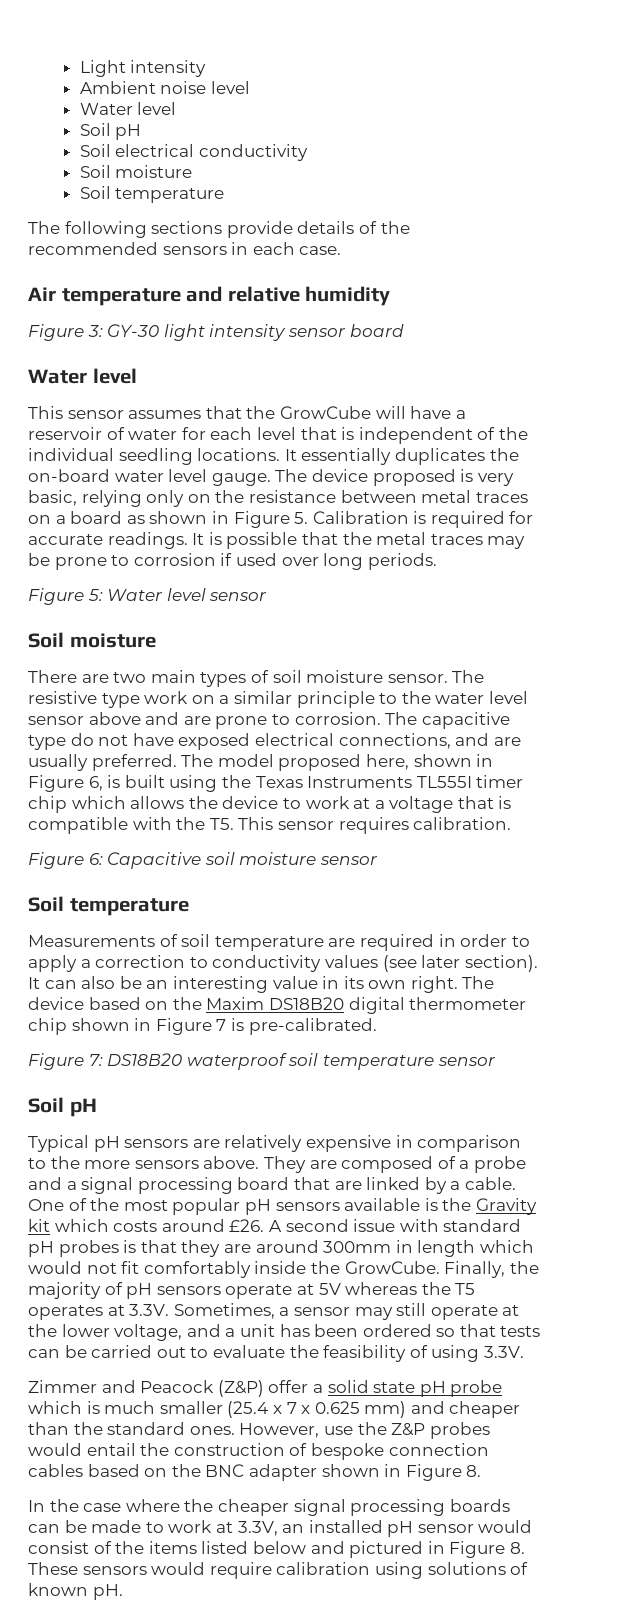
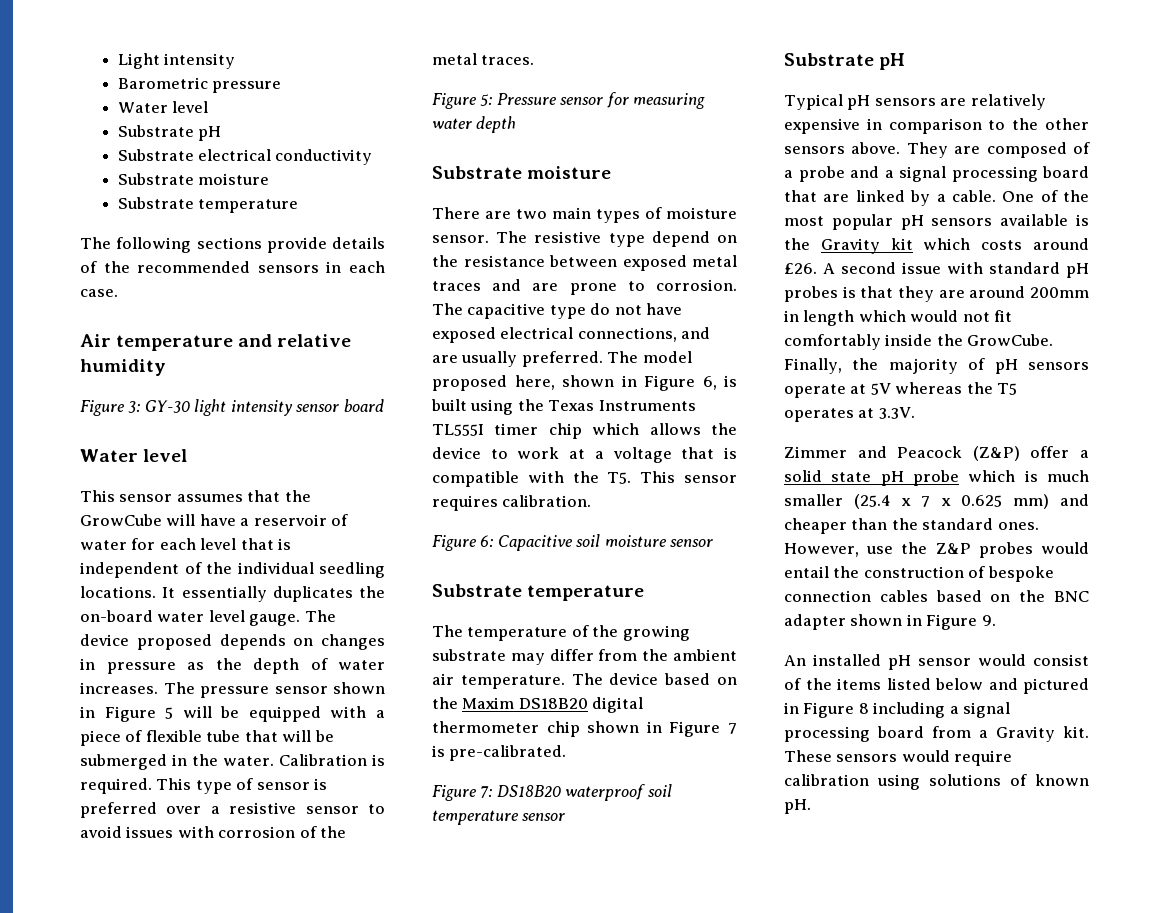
[79,81,250,94] [79,102,177,115] [79,123,142,140] [79,144,111,157] Ambient noise level // Water level // Soil pH // Soil -> [117,77,282,93] [117,101,209,113] [117,125,222,141] [117,149,194,161] Barometric pressure // Water level // Substrate pH // Substrate
[79,165,193,178] [79,186,111,199] Soil moisture // Soil -> [117,173,270,185] [117,197,194,209] Substrate moisture // Substrate
[460,469,514,486] [28,490,528,507] [28,511,534,528] [28,532,526,549] [28,553,437,570] is very basic, relying only on the resistance between metal traces on a board as shown in Figure 5. Calibration is required for accurate readings. It is possible that the metal traces may be prone to corrosion if used over long periods. -> [219,634,385,650] [80,658,385,674] [80,682,385,698] [80,706,385,722] [80,730,334,746] [80,754,385,770] [80,778,328,794] [80,802,385,818] [80,826,347,838] [432,53,535,65] depends on changes in pressure as the depth of water increases. The pressure sensor shown in Figure 5 will be equipped with a piece of flexible tube that will be submerged in the water. Calibration is required. This type of sensor is preferred over a resistive sensor to avoid issues with corrosion of the metal traces.
[107,588,268,601] [28,632,64,648] Water level sensor // Soil -> [496,92,706,109] [432,116,517,133] [432,166,522,179] Pressure sensor for measuring water depth // Substrate
[272,670,302,683] soil -> (662, 213) none
[144,691,528,708] [28,712,141,725] work on a similar principle to the water level sensor above -> [651,231,737,247] [432,255,737,271] [432,281,481,291] depend on the resistance between exposed metal traces
[28,896,189,916] [28,934,530,951] [28,955,538,972] [28,976,458,993] Soil temperature // Measurements of soil temperature are required in order to apply a correction to conductivity values (see later section). It can also be an interesting value in its own right. -> [432,584,645,601] [432,625,690,641] [432,649,737,665] [432,673,565,689] Substrate temperature // The temperature of the growing substrate may differ from the ambient air temperature.
[28,1097,64,1113] Soil -> [784,53,874,66] Substrate
[84,1160,131,1169] more -> [1045,118,1089,130] other
[323,1241,392,1253] 300mm -> [1030,287,1089,298] 200mm
[173,1303,520,1320] [28,1324,541,1341] [28,1345,524,1362] Sometimes, a sensor may still operate at the lower voltage, and a unit has been ordered so that tests can be carried out to evaluate the feasibility of using 3.3V. -> (915, 413) none
[466,1465,482,1477] [28,1499,510,1516] [28,1520,305,1536] 8. // In the case where the cheaper signal processing boards can be made to work at 3.3V, an -> [981,615,996,626] [784,655,806,666] 9. // An
[509,1542,525,1554] 8. -> [858,702,1011,718] [784,726,1089,742] 8 including a signal processing board from a Gravity kit.

